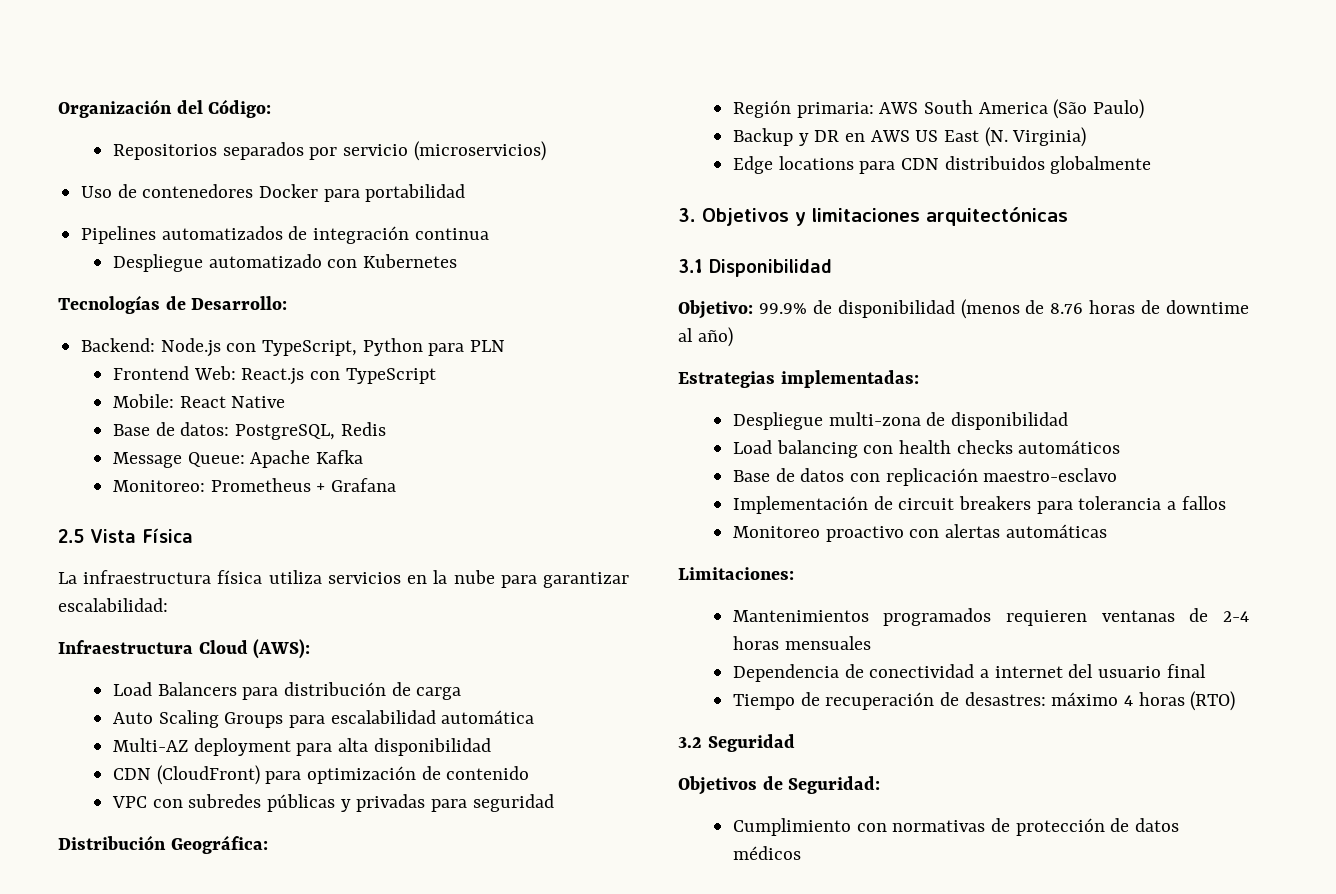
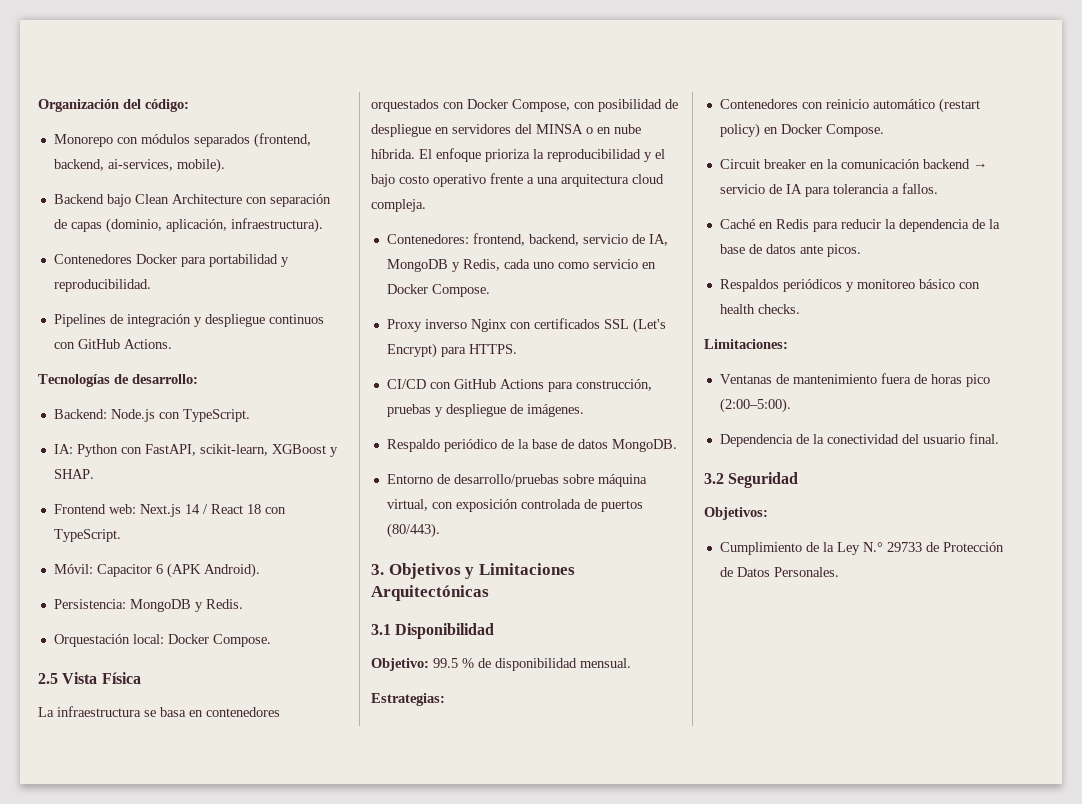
[208,99,272,118] [112,141,546,161] [81,184,254,198] Código: // Repositorios separados por servicio (microservicios) // Uso de contenedores -> [145,99,189,112] [53,133,311,148] [53,158,225,173] [53,194,331,207] [53,218,323,233] [53,254,132,264] código: // Monorepo con módulos separados (frontend, backend, ai-services, mobile). // Backend bajo Clean Architecture con separación de capas (dominio, aplicación, infraestructura). // Contenedores
(466, 193) none -> [280,257,289,267] [53,279,151,292] y reproducibilidad.
[161,226,283,240] automatizados -> (106, 320) none
[414,228,489,240] [112,254,457,272] continua // Despliegue automatizado con Kubernetes -> [193,314,324,327] [53,339,172,349] y despliegue continuos con GitHub Actions.
[191,296,288,310] Desarrollo: -> [132,374,198,384] desarrollo:
[262,338,506,356] [112,366,436,385] [112,394,286,408] [112,422,386,440] [112,450,363,468] [112,478,396,492] TypeScript, Python para PLN // Frontend Web: React.js con TypeScript // Mobile: React Native // Base de datos: PostgreSQL, Redis // Message Queue: Apache Kafka // Monitoreo: Prometheus + Grafana -> [182,409,250,422] [53,444,338,457] [53,469,94,479] [53,504,286,517] [53,529,121,542] [53,563,260,578] [53,599,243,612] [53,634,271,647] TypeScript. // IA: Python con FastAPI, scikit-learn, XGBoost y SHAP. // Frontend web: Next.js 14 / React 18 con TypeScript. // Móvil: Capacitor 6 (APK Android). // Persistencia: MongoDB y Redis. // Orquestación local: Docker Compose.
[217,570,629,588] [58,598,168,612] [58,639,311,659] [112,682,462,700] [112,710,535,728] [112,738,491,756] [112,765,530,785] [111,794,554,812] [58,835,268,854] [732,99,1144,119] [732,127,1087,147] [732,156,1152,174] física utiliza servicios en la nube para garantizar escalabilidad: // Infraestructura Cloud (AWS): // Load Balancers para distribución de carga // Auto Scaling Groups para escalabilidad automática // Multi-AZ deployment para alta disponibilidad // CDN (CloudFront) para optimización de contenido // VPC con subredes públicas y privadas para seguridad // Distribución Geográfica: // Región primaria: AWS South America (São Paulo) // Backup y DR en AWS US East (N. Virginia) // Edge locations para CDN distribuidos globalmente -> [144,707,280,717] [371,99,678,112] [371,124,641,137] [371,148,665,162] [371,173,664,187] [371,199,426,212] [386,233,668,246] [386,259,656,272] [386,284,490,297] [386,318,666,333] [386,343,517,358] [386,379,652,392] [386,404,584,417] [386,439,677,452] [386,474,647,487] [386,499,643,512] [386,523,440,538] se basa en contenedores orquestados con Docker Compose, con posibilidad de despliegue en servidores del MINSA o en nube híbrida. El enfoque prioriza la reproducibilidad y el bajo costo operativo frente a una arquitectura cloud compleja. // Contenedores: frontend, backend, servicio de IA, MongoDB y Redis, cada uno como servicio en Docker Compose. // Proxy inverso Nginx con certificados SSL (Let's Encrypt) para HTTPS. // CI/CD con GitHub Actions para construcción, pruebas y despliegue de imágenes. // Respaldo periódico de la base de datos MongoDB. // Entorno de desarrollo/pruebas sobre máquina virtual, con exposición controlada de puertos (80/443).
[812,207,1068,226] limitaciones arquitectónicas -> [478,563,575,575] [371,585,489,601] Limitaciones Arquitectónicas
[758,299,1249,319] [678,327,733,347] [678,370,919,388] [732,412,1068,430] [732,440,1121,458] [732,468,1118,486] [732,496,1226,514] [732,524,1107,542] [678,567,794,580] [732,608,1249,626] [732,636,871,650] [732,664,1206,682] [732,691,1236,711] [678,734,795,752] [678,776,881,795] [732,818,1179,836] [732,846,801,860] 99.9% de disponibilidad (menos de 8.76 horas de downtime al año) // Estrategias implementadas: // Despliegue multi-zona de disponibilidad // Load balancing con health checks automáticos // Base de datos con replicación maestro-esclavo // Implementación de circuit breakers para tolerancia a fallos // Monitoreo proactivo con alertas automáticas // Limitaciones: // Mantenimientos programados requieren ventanas de 2-4 horas mensuales // Dependencia de conectividad a internet del usuario final // Tiempo de recuperación de desastres: máximo 4 horas (RTO) // 3.2 Seguridad // Objetivos de Seguridad: // Cumplimiento con normativas de protección de datos médicos -> [433,658,631,671] [371,693,445,706] [719,98,980,113] [719,123,884,138] [719,159,988,169] [719,183,938,197] [719,219,1000,232] [719,244,861,257] [719,279,980,292] [719,304,800,314] [704,339,788,349] [719,373,990,387] [719,398,791,413] [719,433,999,447] [704,472,799,488] [704,507,768,520] [719,542,1004,555] [719,567,839,577] 99.5 % de disponibilidad mensual. // Estrategias: // Contenedores con reinicio automático (restart policy) en Docker Compose. // Circuit breaker en la comunicación backend → servicio de IA para tolerancia a fallos. // Caché en Redis para reducir la dependencia de la base de datos ante picos. // Respaldos periódicos y monitoreo básico con health checks. // Limitaciones: // Ventanas de mantenimiento fuera de horas pico (2:00–5:00). // Dependencia de la conectividad del usuario final. // 3.2 Seguridad // Objetivos: // Cumplimiento de la Ley N.° 29733 de Protección de Datos Personales.

